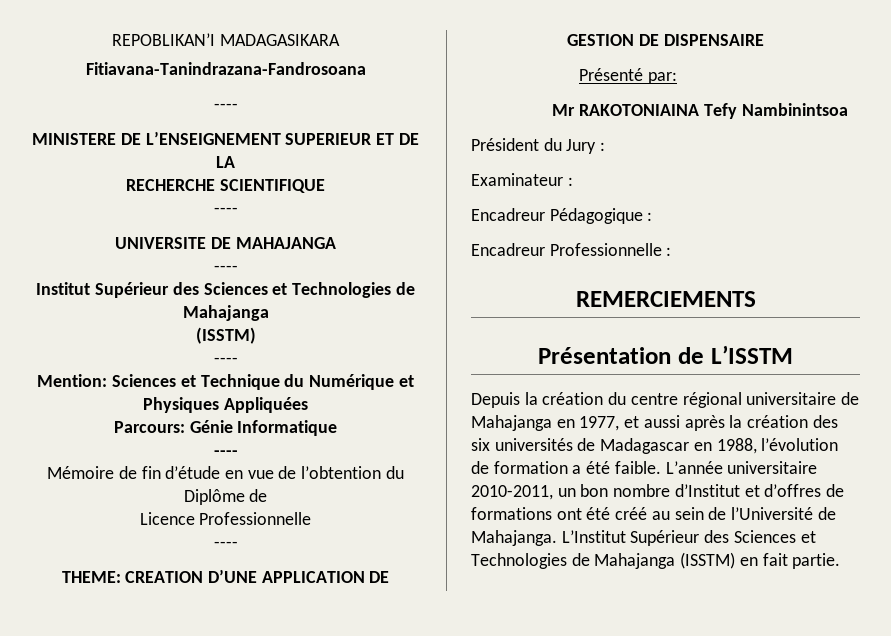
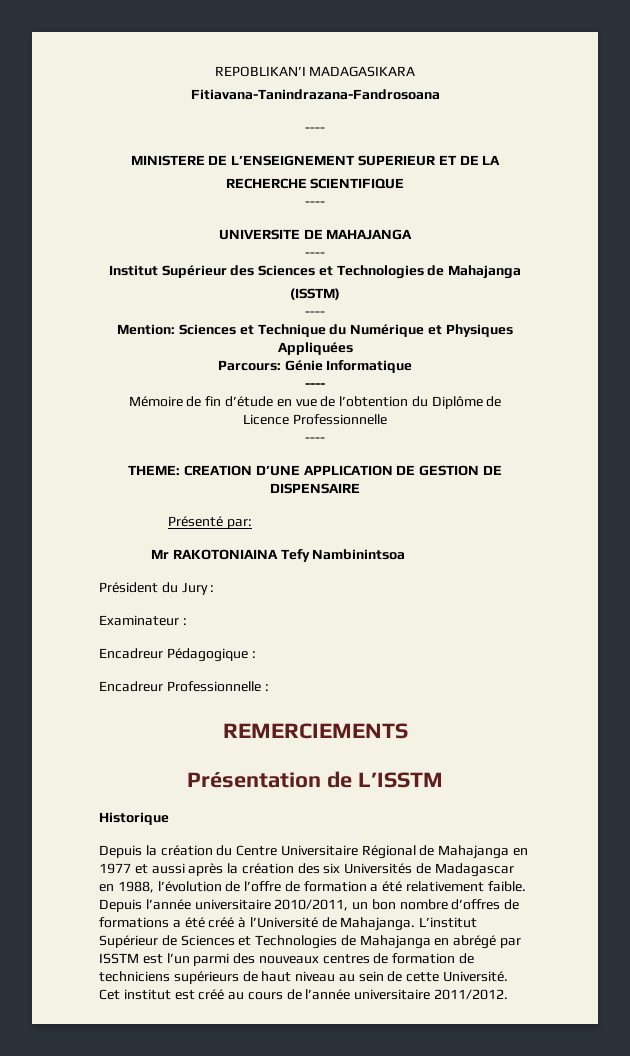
(793, 354) none -> [99,812,169,825] // Historique
[630,392,860,408] [471,415,620,431] centre régional universitaire de Mahajanga en 1977, -> [236,845,529,859] [99,863,131,874] Centre Universitaire Régional de Mahajanga en 1977
[494,438,573,451] universités -> [344,863,413,874] Universités
(489, 467) none -> [244,881,300,892] l’offre de
[614,461,818,474] [471,485,553,500] faible. L’année universitaire 2010-2011, -> [406,881,526,892] [99,899,349,912] relativement faible. Depuis l’année universitaire 2010/2011,
[674,484,760,497] d’Institut et -> (448, 904) none
[556,508,582,520] ont -> [172,920,181,928] a
[651,507,836,520] [471,530,816,546] [471,552,841,569] au sein de l’Université de Mahajanga. L’Institut Supérieur des Sciences et Technologies de Mahajanga (ISSTM) en fait partie. -> [238,917,478,931] [99,935,522,949] [99,953,475,966] [99,971,509,984] [99,989,509,1000] à l’Université de Mahajanga. L’institut Supérieur de Sciences et Technologies de Mahajanga en abrégé par ISSTM est l’un parmi des nouveaux centres de formation de techniciens supérieurs de haut niveau au sein de cette Université. Cet institut est créé au cours de l’année universitaire 2011/2012.

